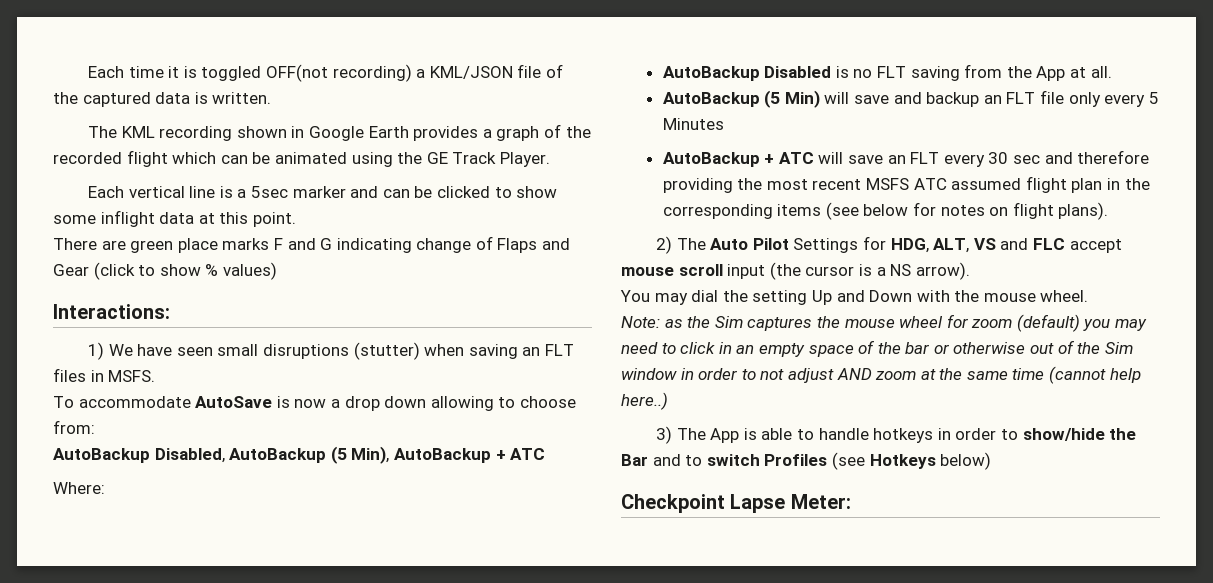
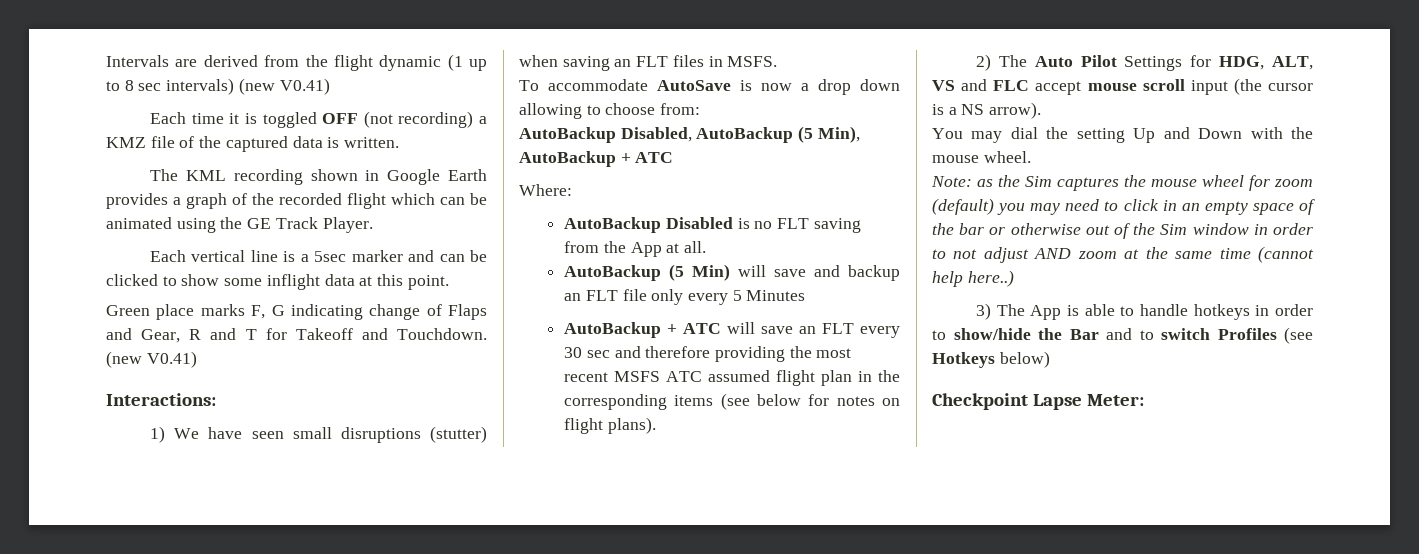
(88, 72) none -> [106,54,487,71] [106,78,330,95] Intervals are derived from the flight dynamic (1 up to 8 sec intervals) (new V0.41) //
[266,64,329,82] OFF(not -> [322,111,393,128] OFF (not
[429,66,513,79] KML/JSON -> [106,137,146,148] KMZ
[53,238,316,253] There are green place marks F and -> [106,304,266,320] Green place marks F,
[53,262,277,280] Gear (click to show % values) -> [141,328,487,343] [106,351,197,368] Gear, R and T for Takeoff and Touchdown. (new V0.41)

